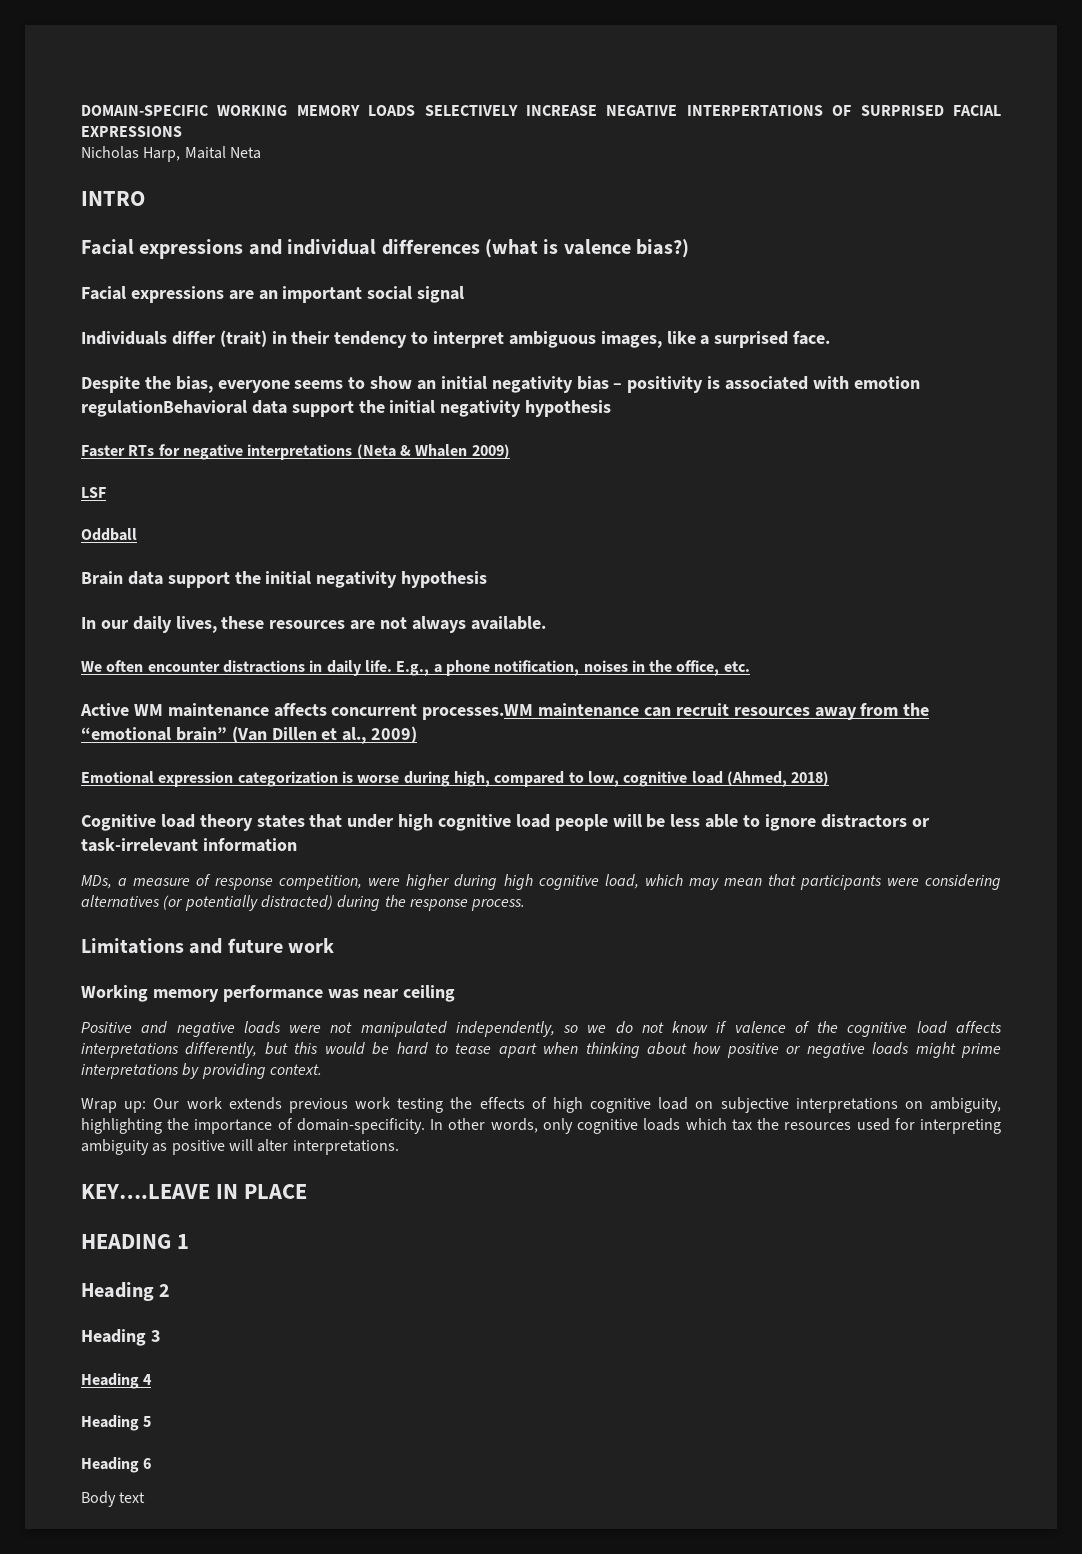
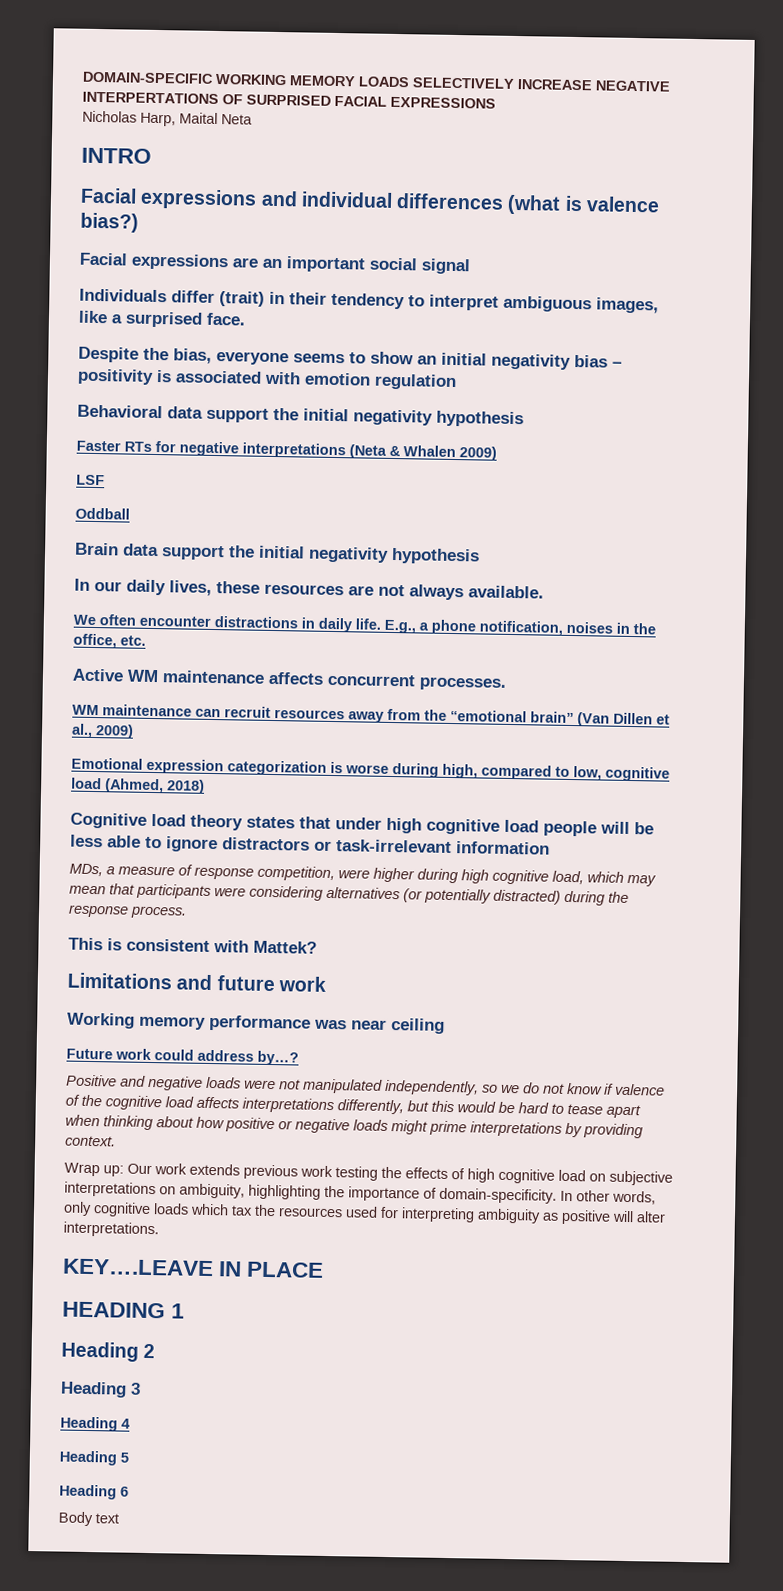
[81,400,247,417] regulationBehavioral -> [374,373,457,391] [77,404,163,419] regulation // Behavioral
[422,704,534,720] processes.WM -> [419,676,506,691] [72,704,99,716] processes. // WM
(526, 905) none -> [68,937,317,954] // This is consistent with Mattek?
(456, 993) none -> [66,1048,299,1066] // Future work could address by…?

